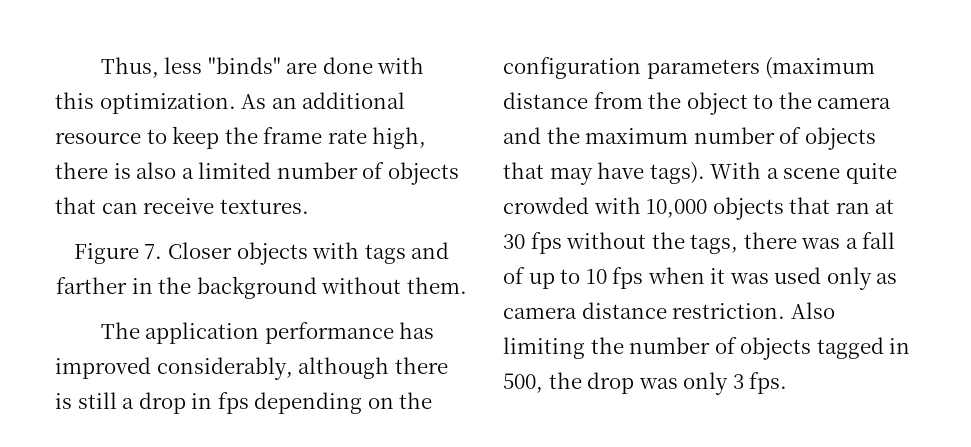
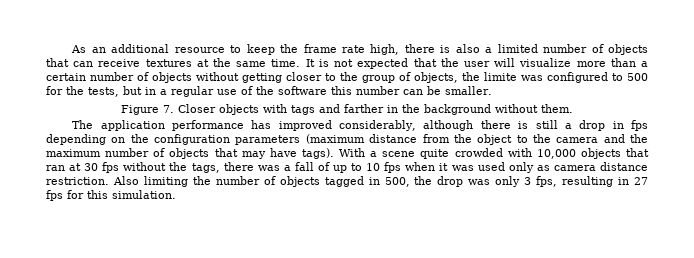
[100,57,425,78] [55,92,236,114] Thus, less "binds" are done with this optimization. -> (71, 49) none
[219,199,309,214] textures. -> [145,58,649,69] [46,72,648,83] [46,86,492,97] textures at the same time. It is not expected that the user will visualize more than a certain number of objects without getting closer to the group of objects, the limite was configured to 500 for the tests, but in a regular use of the software this number can be smaller.
[749,372,788,394] fps. -> [536,176,649,187] [46,190,176,201] fps, resulting in 27 fps for this simulation.

